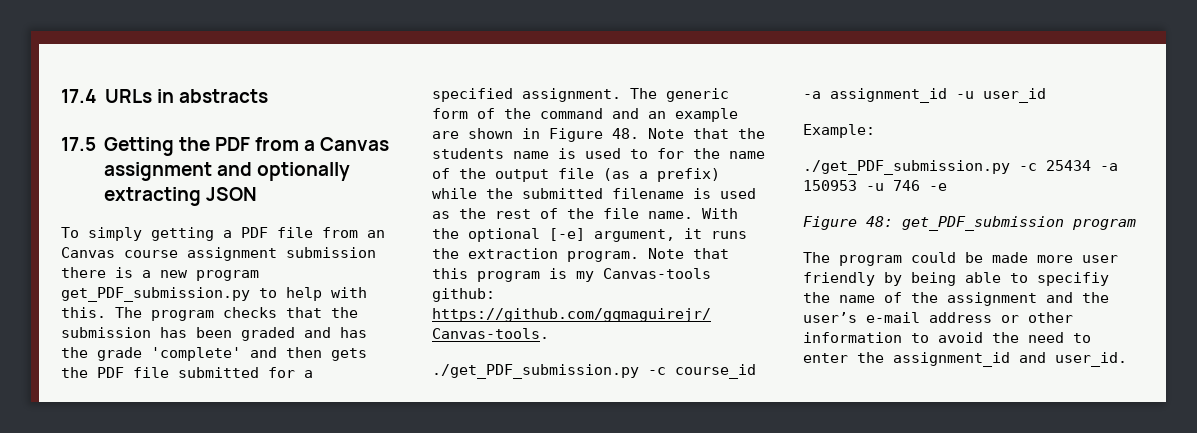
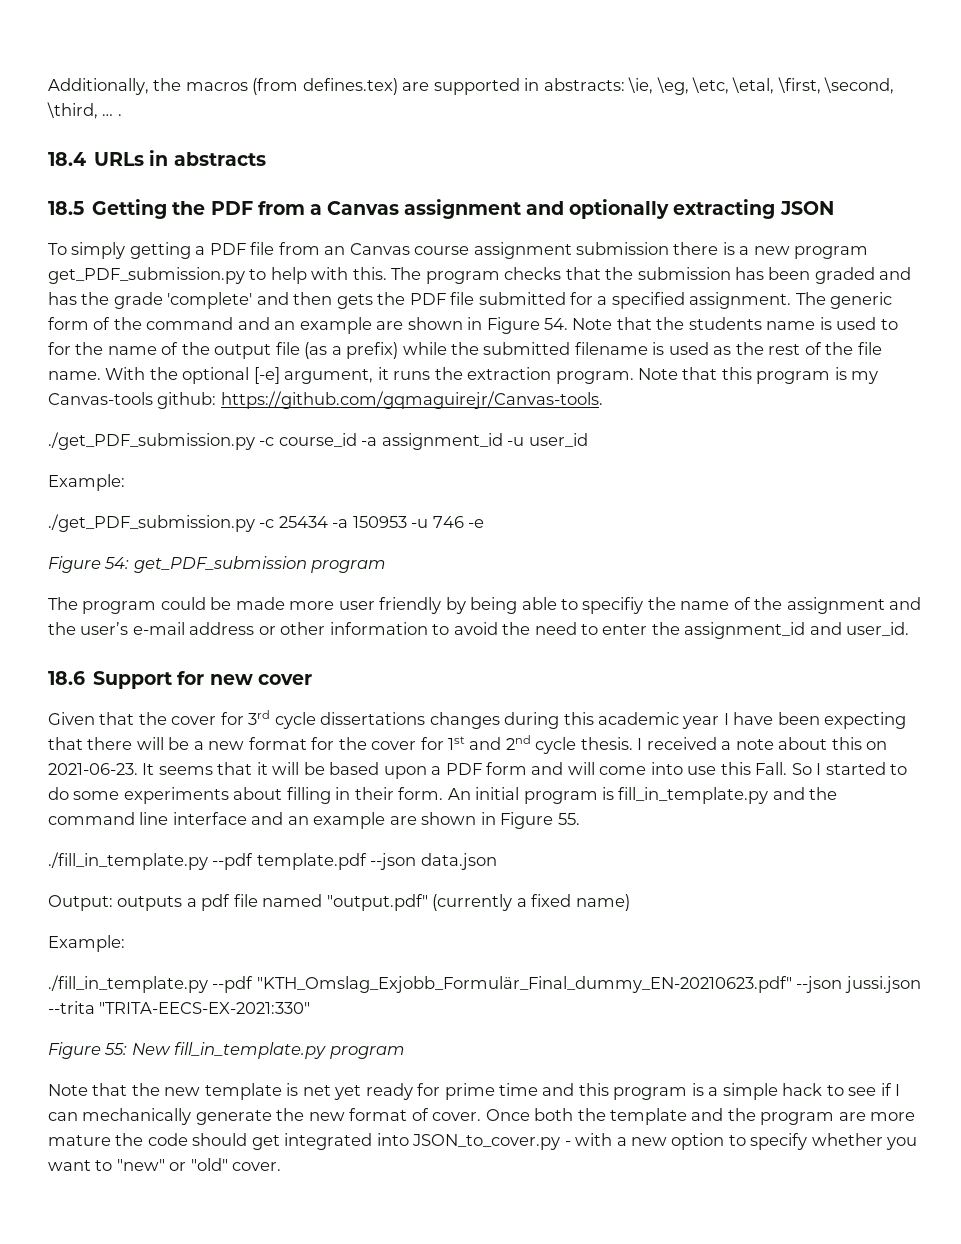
[61,89,97,103] 17.4 -> [48,77,895,95] [47,102,122,119] [48,152,86,166] Additionally, the macros (from defines.tex) are supported in abstracts: \ie, \eg, \etc, \etal, \first, \second, \third, … . // 18.4
[61,137,96,151] 17.5 -> [48,201,84,215] 18.5
[612,128,639,139] 48. -> [544,318,569,330] 54.
[866,216,893,227] 48: -> [104,557,130,569] 54:
(1127, 359) none -> [48,671,312,689] [48,710,907,729] [48,735,888,754] [48,762,908,779] [48,787,838,804] [48,812,580,829] [48,852,497,870] [48,894,630,911] [48,935,125,952] [48,975,921,993] [48,1001,311,1014] [48,1042,405,1059] [48,1083,901,1100] [48,1108,916,1125] [48,1133,918,1150] [48,1158,282,1171] // 18.6 Support for new cover // Given that the cover for 3rd cycle dissertations changes during this academic year I have been expecting that there will be a new format for the cover for 1st and 2nd cycle thesis. I received a note about this on 2021-06-23. It seems that it will be based upon a PDF form and will come into use this Fall. So I started to do some experiments about filling in their form. An initial program is fill_in_template.py and the command line interface and an example are shown in Figure 55. // ./fill_in_template.py --pdf template.pdf --json data.json // Output: outputs a pdf file named "output.pdf" (currently a fixed name) // Example: // ./fill_in_template.py --pdf "KTH_Omslag_Exjobb_Formulär_Final_dummy_EN-20210623.pdf" --json jussi.json --trita "TRITA-EECS-EX-2021:330" // Figure 55: New fill_in_template.py program // Note that the new template is net yet ready for prime time and this program is a simple hack to see if I can mechanically generate the new format of cover. Once both the template and the program are more mature the code should get integrated into JSON_to_cover.py - with a new option to specify whether you want to "new" or "old" cover.

